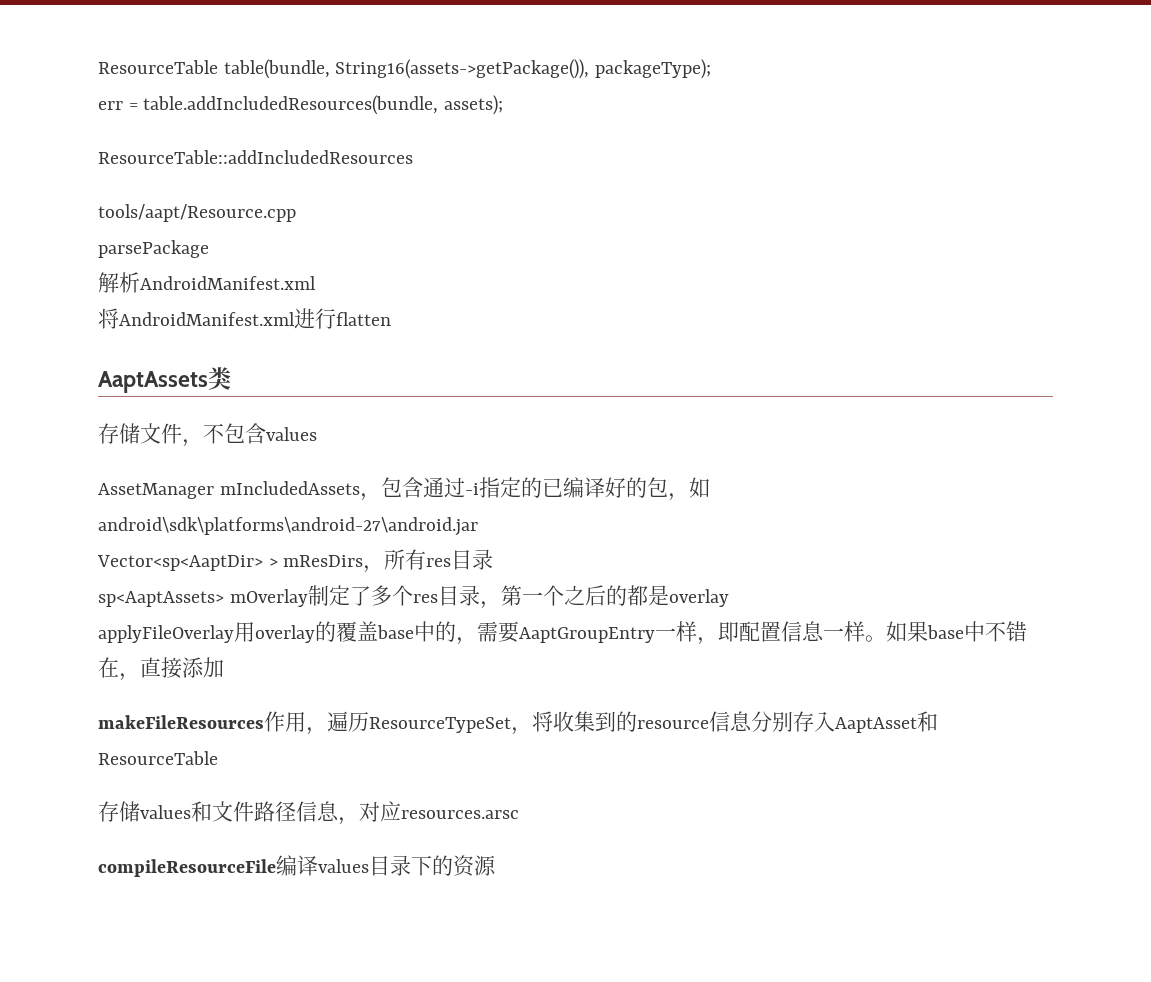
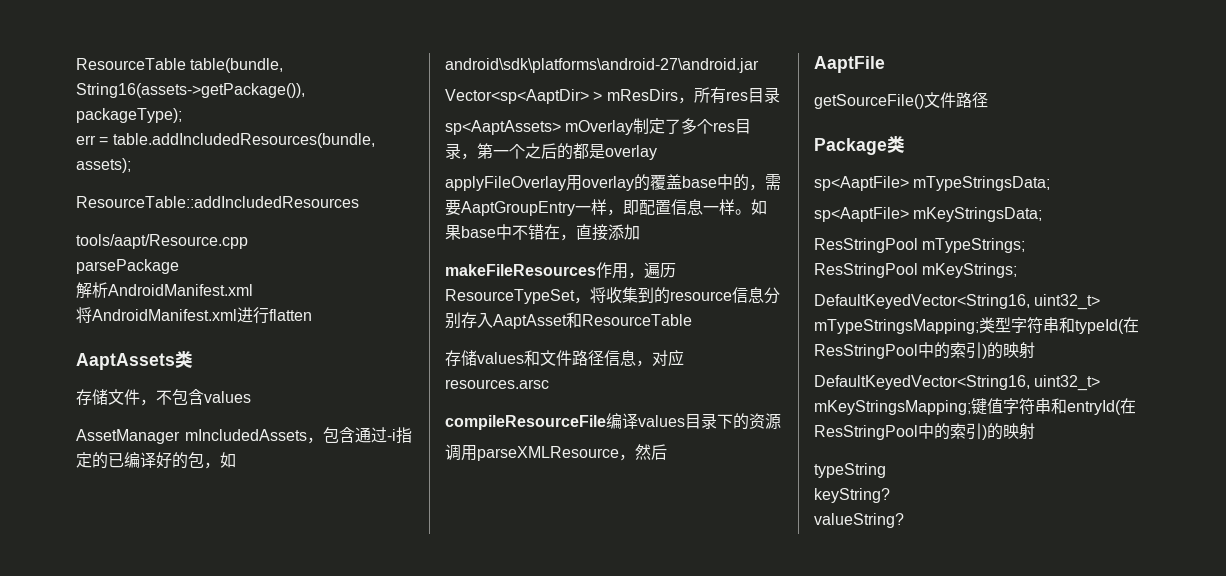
(496, 865) none -> [445,444,667,461] [814,56,885,73] [814,92,988,109] [814,136,905,155] [814,176,1051,191] [814,207,1043,222] [814,238,1026,253] [814,263,1018,278] [814,294,1101,310] [814,317,1139,334] [814,342,1035,359] [814,375,1101,391] [814,398,1136,415] [814,423,1035,440] [814,463,886,478] [814,488,890,503] [814,513,904,528] // 调用parseXMLResource，然后 // AaptFile // getSourceFile()文件路径 // Package类 // sp<AaptFile> mTypeStringsData; // sp<AaptFile> mKeyStringsData; // ResStringPool mTypeStrings; // ResStringPool mKeyStrings; // DefaultKeyedVector<String16, uint32_t> mTypeStringsMapping;类型字符串和typeId(在ResStringPool中的索引)的映射 // DefaultKeyedVector<String16, uint32_t> mKeyStringsMapping;键值字符串和entryId(在ResStringPool中的索引)的映射 // typeString // keyString? // valueString?

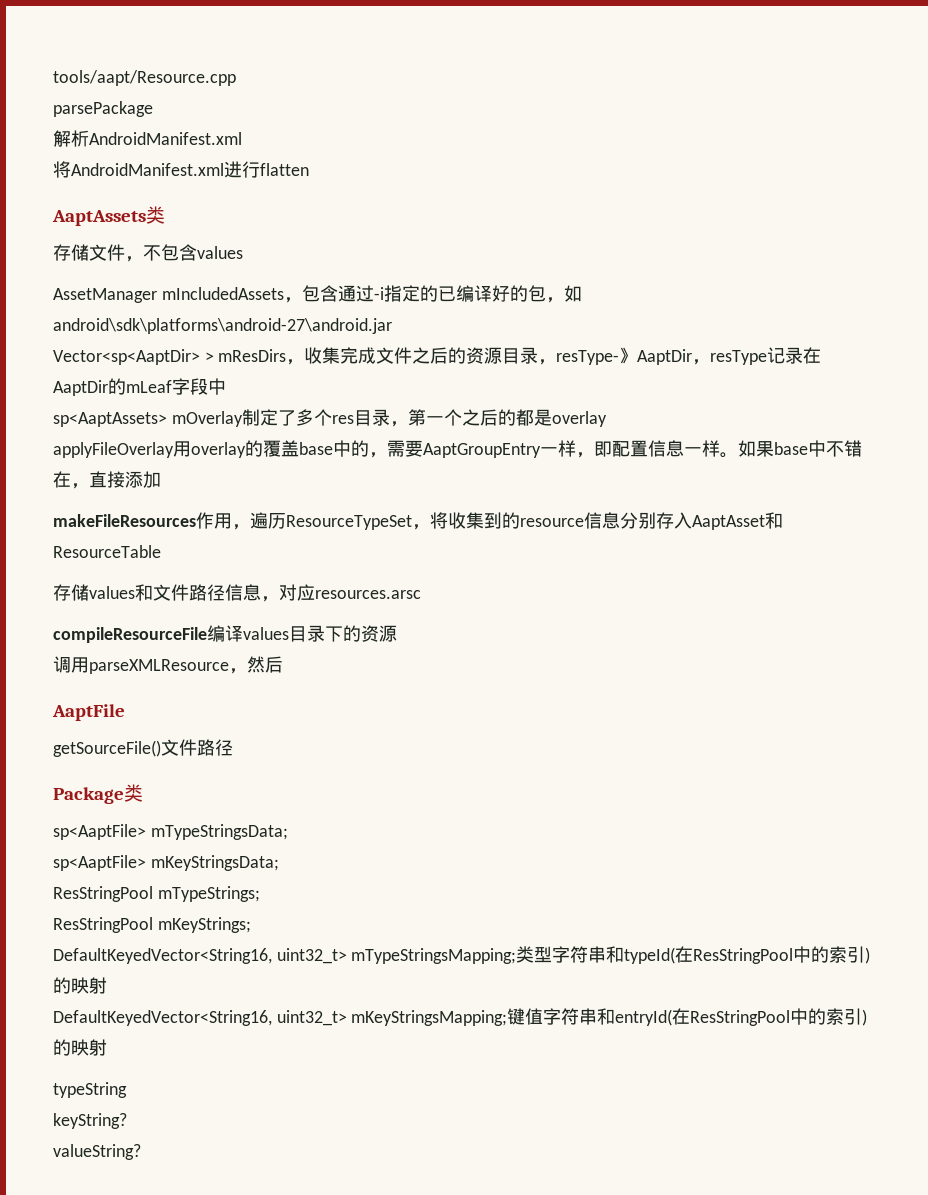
[76,58,284,73] [76,83,305,98] [76,108,182,123] [76,133,375,148] [76,158,131,173] [76,196,359,208] ResourceTable table(bundle, String16(assets->getPackage()), packageType); // err = table.addIncludedResources(bundle, assets); // ResourceTable::addIncludedResources // -> (53, 78) none
[693,87,780,104] 所有res目录 -> [304,347,822,365] [53,378,226,396] 收集完成文件之后的资源目录，resType-》AaptDir，resType记录在AaptDir的mLeaf字段中

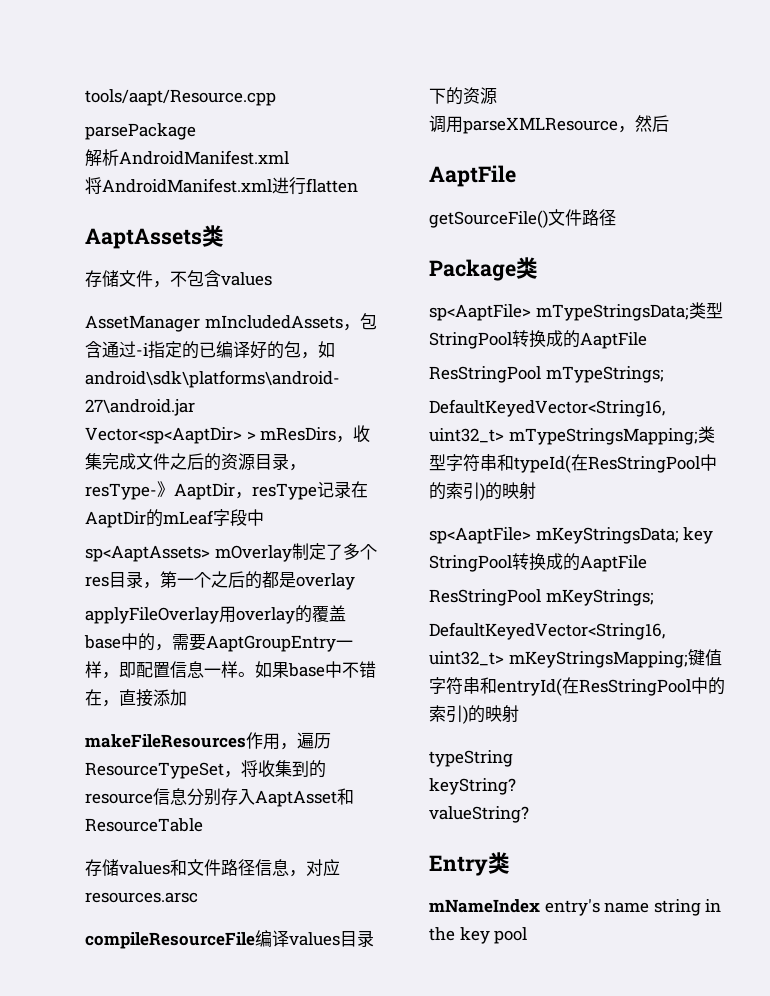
[53,855,279,871] // sp<AaptFile> mKeyStringsData; -> [688,302,723,319] [429,330,647,349] 类型StringPool转换成的AaptFile
[53,917,251,933] // ResStringPool mKeyStrings; -> (664, 374) none
(107, 985) none -> [429,527,714,544] [429,553,647,572] [429,589,654,606] // sp<AaptFile> mKeyStringsData; key StringPool转换成的AaptFile // ResStringPool mKeyStrings;
(141, 1152) none -> [429,852,510,876] [429,899,722,916] [429,927,528,944] // Entry类 // mNameIndex entry's name string in the key pool

